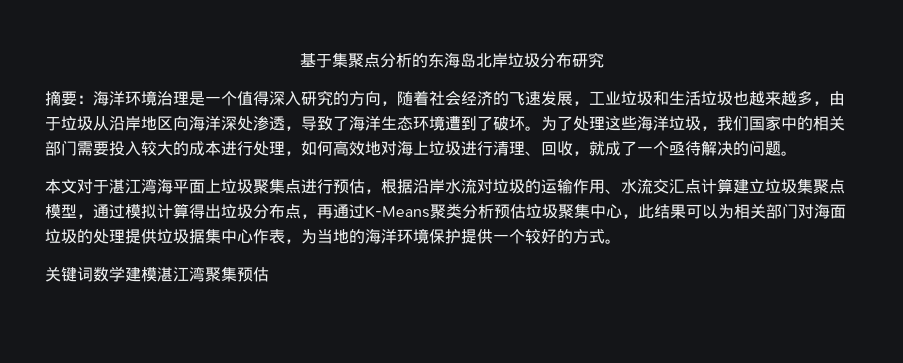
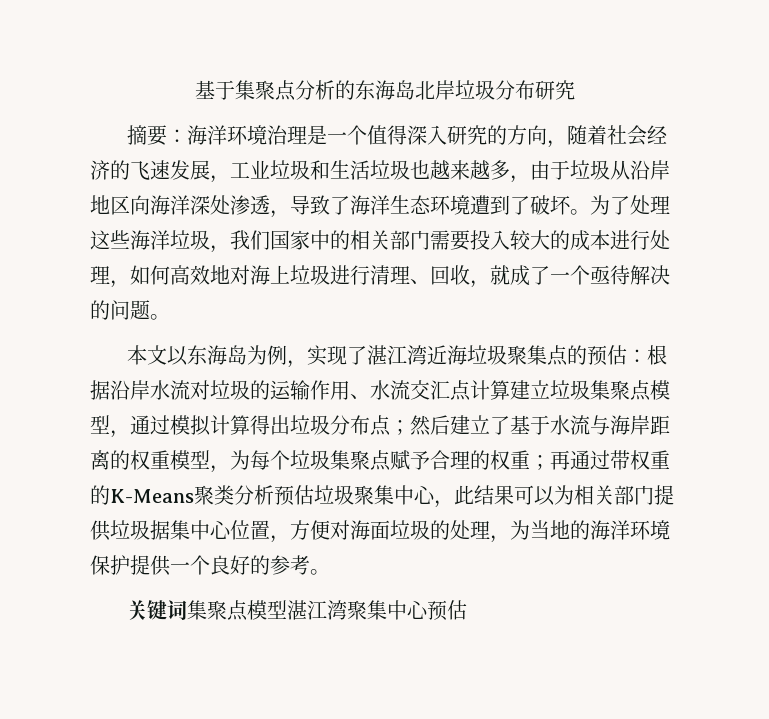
[77,179,381,194] 对于湛江湾海平面上垃圾聚集点进行预估， -> [166,345,647,368] 以东海岛为例，实现了湛江湾近海垃圾聚集点的预估：
[301,204,365,219] ，再通过 -> [390,415,670,436] [90,450,670,473] [90,485,110,505] ；然后建立了基于水流与海岸距离的权重模型，为每个垃圾集聚点赋予合理的权重；再通过带权重的
[798,204,846,219] [45,229,285,244] 对海面垃圾的处理提供垃圾据集中心作表 -> [654,485,674,505] [90,520,490,543] 提供垃圾据集中心位置，方便对海面垃圾的处理
[525,229,605,244] 较好的方式 -> [210,555,310,575] 良好的参考
[93,266,157,282] 数学建模 -> [186,600,287,621] 集聚点模型
(237, 274) none -> [386,600,429,620] 中心

